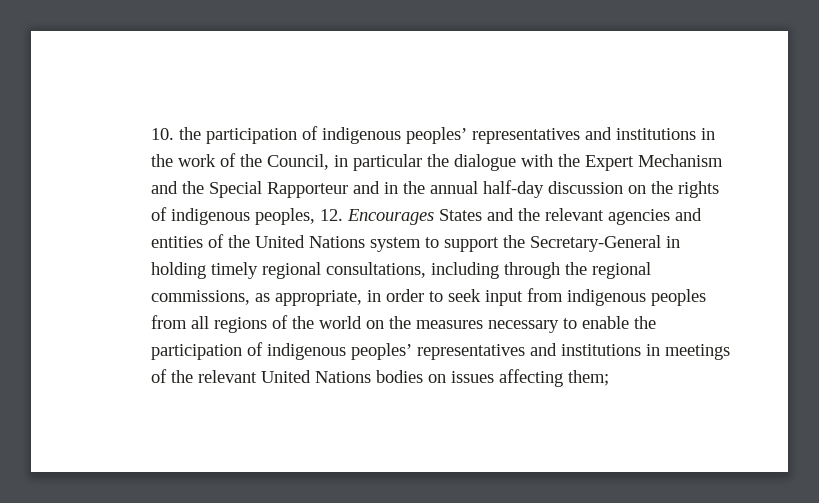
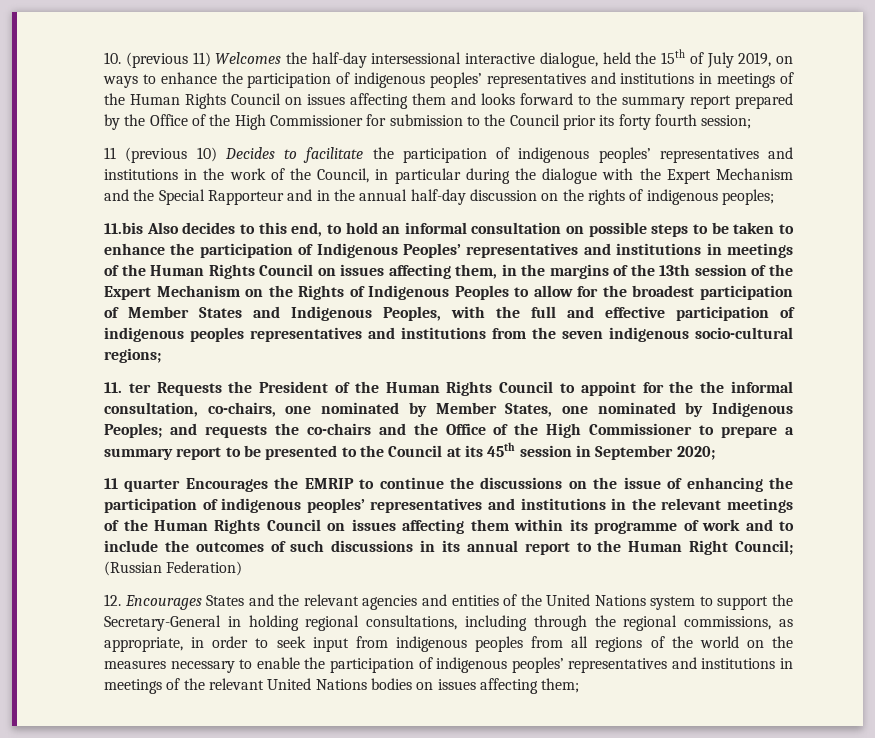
(175, 134) none -> [125,49,794,68] [103,72,794,88] [104,93,793,109] [104,114,752,130] [104,147,364,163] (previous 11) Welcomes the half-day intersessional interactive dialogue, held the 15th of July 2019, on ways to enhance the participation of indigenous peoples’ representatives and institutions in meetings of the Human Rights Council on issues affecting them and looks forward to the summary report prepared by the Office of the High Commissioner for submission to the Council prior its forty fourth session; // 11 (previous 10) Decides to facilitate
(423, 162) none -> [465,168,510,184] during
[255,208,316,225] peoples, -> [721,189,774,205] [104,222,794,237] [104,243,793,258] [104,264,793,279] [104,285,793,300] [104,306,796,321] [104,327,793,342] [104,348,162,363] [104,381,793,396] [104,402,794,417] [104,423,794,438] [104,442,715,460] [104,477,793,492] [104,498,794,513] [104,519,795,534] [104,540,793,555] [104,561,243,576] peoples; // 11.bis Also decides to this end, to hold an informal consultation on possible steps to be taken to enhance the participation of Indigenous Peoples’ representatives and institutions in meetings of the Human Rights Council on issues affecting them, in the margins of the 13th session of the Expert Mechanism on the Rights of Indigenous Peoples to allow for the broadest participation of Member States and Indigenous Peoples, with the full and effective participation of indigenous peoples representatives and institutions from the seven indigenous socio-cultural regions; // 11. ter Requests the President of the Human Rights Council to appoint for the the informal consultation, co-chairs, one nominated by Member States, one nominated by Indigenous Peoples; and requests the co-chairs and the Office of the High Commissioner to prepare a summary report to be presented to the Council at its 45th session in September 2020; // 11 quarter Encourages the EMRIP to continue the discussions on the issue of enhancing the participation of indigenous peoples’ representatives and institutions in the relevant meetings of the Human Rights Council on issues affecting them within its programme of work and to include the outcomes of such discussions in its annual report to the Human Right Council; (Russian Federation) //
[211,262,259,279] timely -> (299, 623) none

